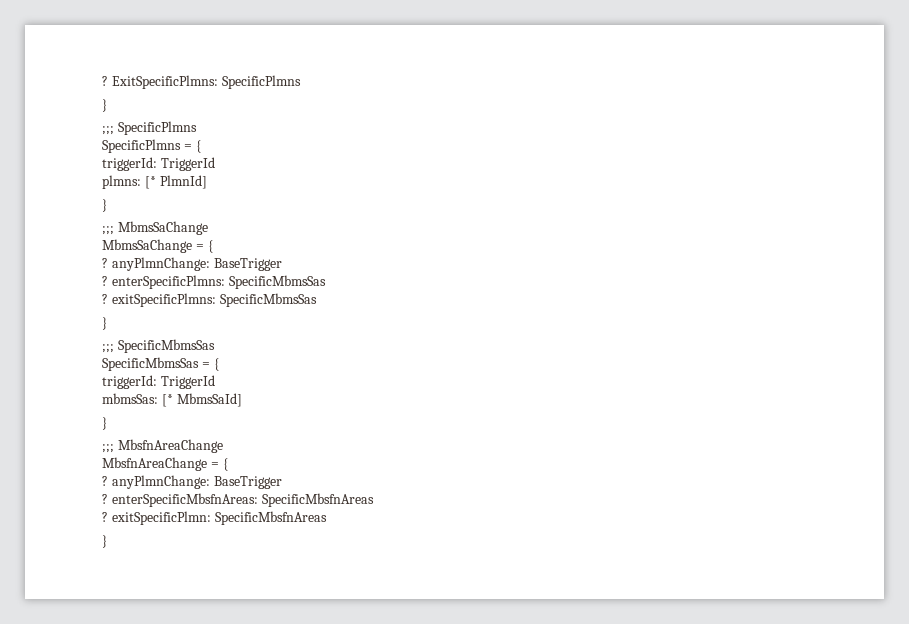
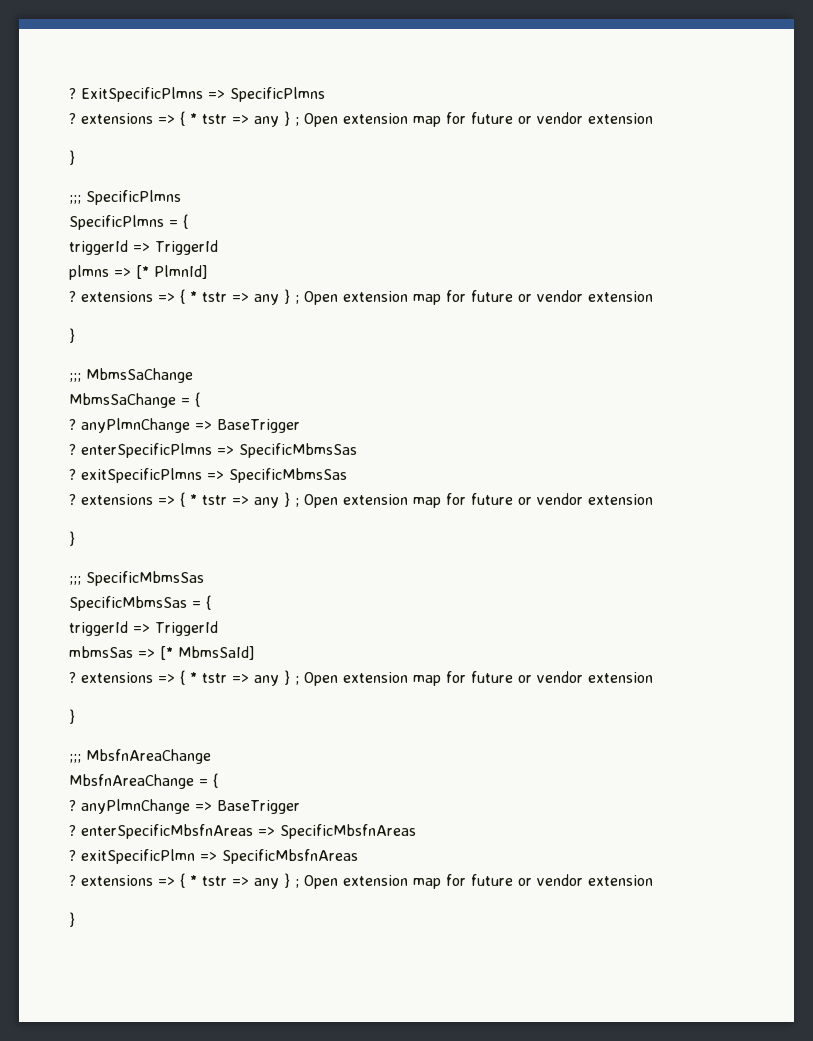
[102,75,301,89] ? ExitSpecificPlmns: SpecificPlmns -> [69,87,325,102] [69,111,653,127] ? ExitSpecificPlmns => SpecificPlmns // ? extensions => { * tstr => any } ; Open extension map for future or vendor extension
[102,157,215,171] [102,175,141,189] triggerId: TriggerId // plmns: -> [69,240,218,255] [69,265,131,280] triggerId => TriggerId // plmns =>
(207, 182) none -> [69,289,653,305] // ? extensions => { * tstr => any } ; Open extension map for future or vendor extension
[111,257,282,271] [102,275,326,289] [102,293,317,307] anyPlmnChange: BaseTrigger // ? enterSpecificPlmns: SpecificMbmsSas // ? exitSpecificPlmns: SpecificMbmsSas -> [81,418,300,433] [69,443,357,458] [69,468,347,483] [69,492,653,508] anyPlmnChange => BaseTrigger // ? enterSpecificPlmns => SpecificMbmsSas // ? exitSpecificPlmns => SpecificMbmsSas // ? extensions => { * tstr => any } ; Open extension map for future or vendor extension
[102,375,215,389] [102,393,158,404] triggerId: TriggerId // mbmsSas: -> [69,621,218,636] [69,646,155,658] triggerId => TriggerId // mbmsSas =>
(242, 400) none -> [69,670,653,686] // ? extensions => { * tstr => any } ; Open extension map for future or vendor extension
[111,475,282,489] [102,493,374,507] [102,511,327,525] anyPlmnChange: BaseTrigger // ? enterSpecificMbsfnAreas: SpecificMbsfnAreas // ? exitSpecificPlmn: SpecificMbsfnAreas -> [81,799,300,814] [69,824,416,839] [69,849,358,864] [69,873,653,889] anyPlmnChange => BaseTrigger // ? enterSpecificMbsfnAreas => SpecificMbsfnAreas // ? exitSpecificPlmn => SpecificMbsfnAreas // ? extensions => { * tstr => any } ; Open extension map for future or vendor extension

